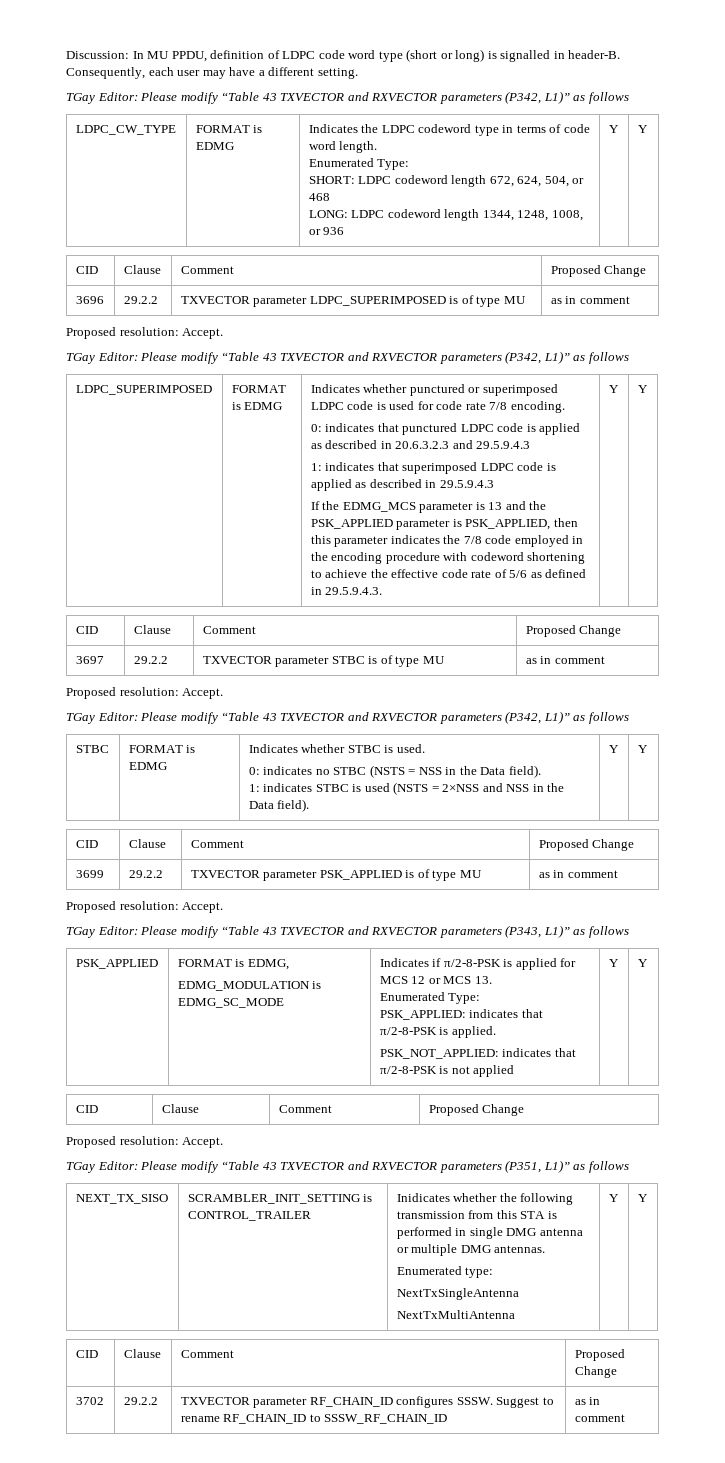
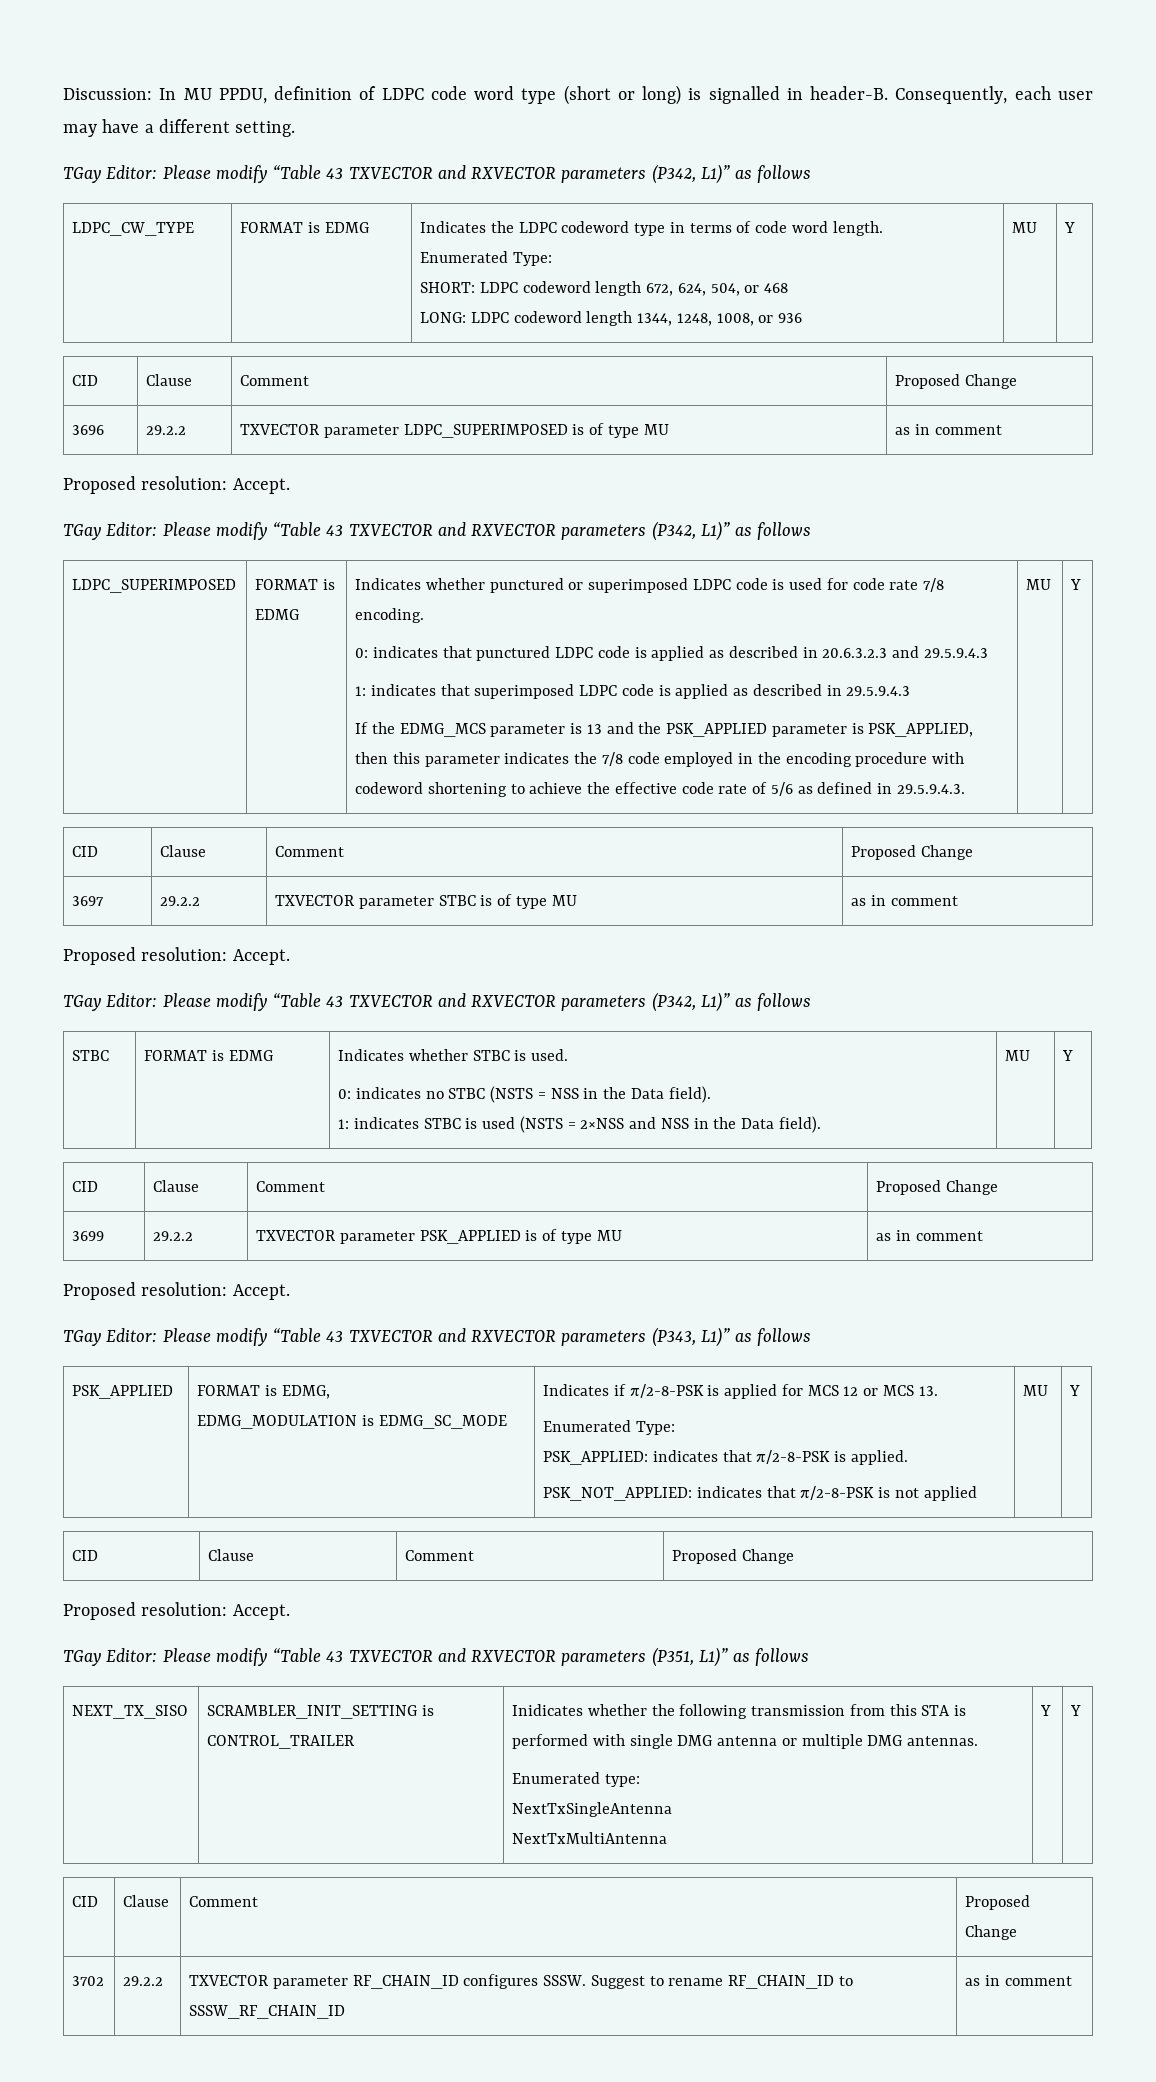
[608,125,619,133] Y -> [1012,222,1038,233] MU
[608,385,619,393] Y -> [1026,579,1052,590] MU
[608,745,619,753] Y -> [1005,1050,1031,1061] MU
[608,959,619,967] Y -> [1023,1385,1049,1396] MU
[455,1228,467,1236] in -> [592,1734,625,1746] with

